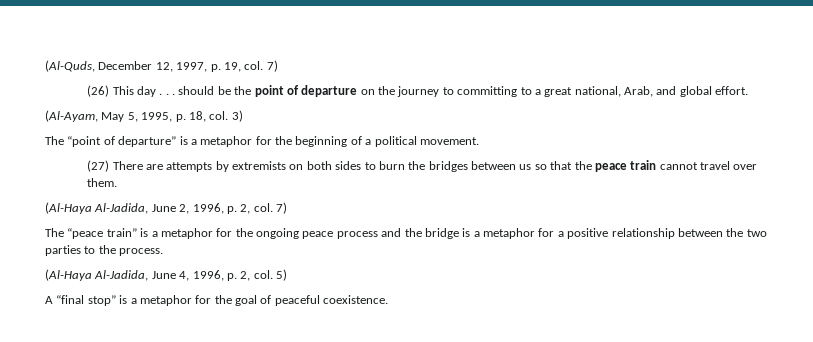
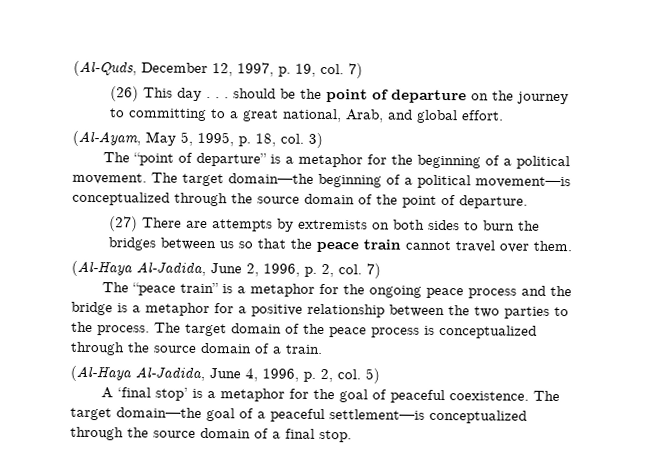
(479, 141) none -> [151,172,571,189] [72,191,528,209] The target domain—the beginning of a political movement—is conceptualized through the source domain of the point of departure.
(164, 252) none -> [154,322,537,339] [70,341,323,356] The target domain of the peace process is conceptualized through the source domain of a train.
[56,295,116,306] “final stop” -> [117,387,189,401] ‘final stop’
(389, 299) none -> [533,390,561,402] [70,407,527,424] [70,426,352,443] The target domain—the goal of a peaceful settlement—is conceptualized through the source domain of a final stop.

